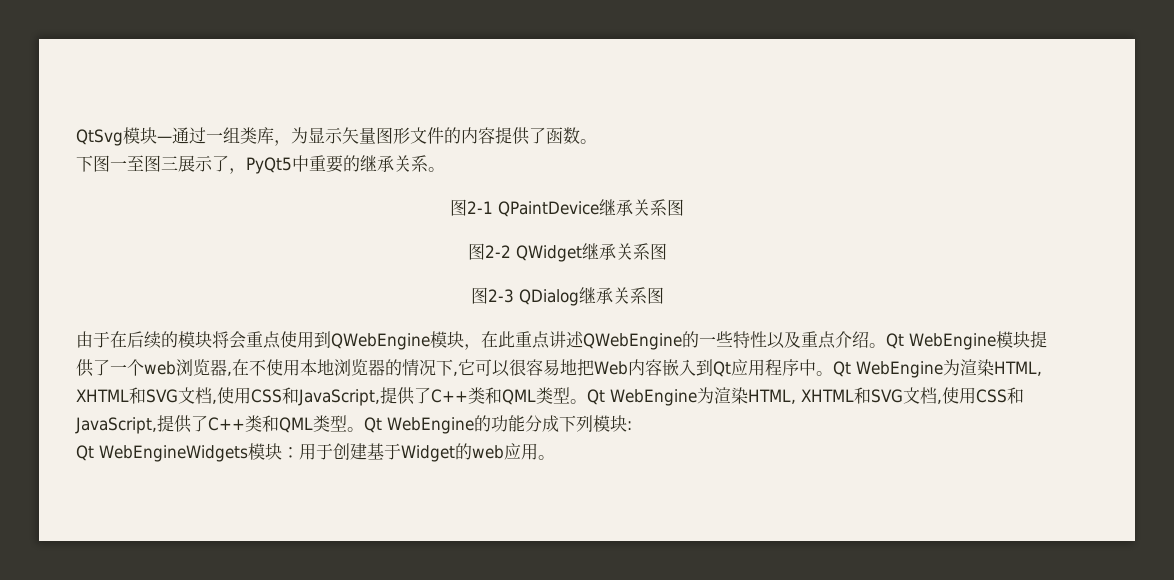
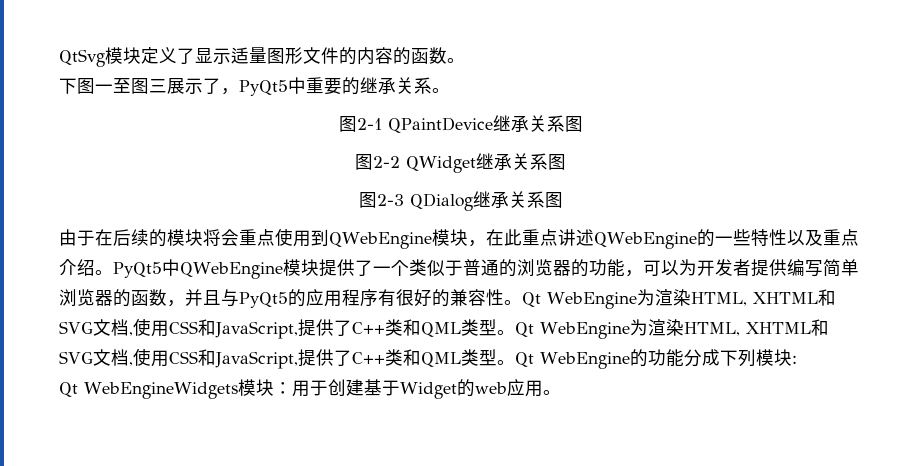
[157,127,359,146] —通过一组类库，为显示矢 -> [141,47,249,64] 定义了显示适
[495,127,546,145] 提供了 -> [393,47,411,65] 的
[885,333,996,350] Qt WebEngine -> [113,259,283,279] PyQt5中QWebEngine
[144,359,816,377] web浏览器,在不使用本地浏览器的情况下,它可以很容易地把Web内容嵌入到Qt应用程序中 -> [408,259,859,277] [59,289,504,308] 类似于普通的浏览器的功能，可以为开发者提供编写简单浏览器的函数，并且与PyQt5的应用程序有很好的兼容性

